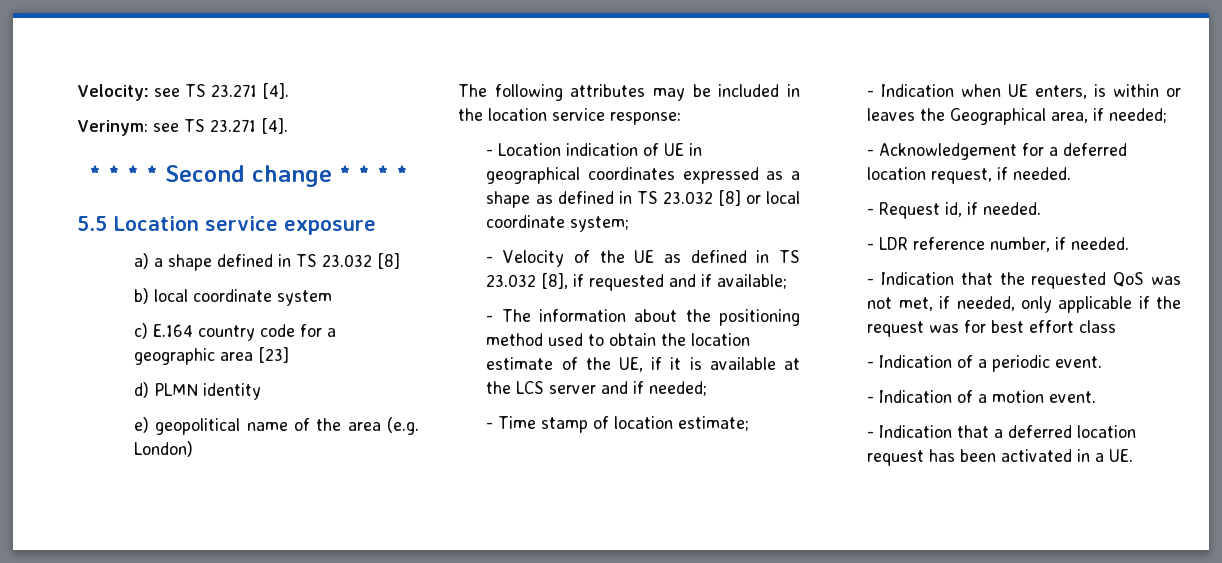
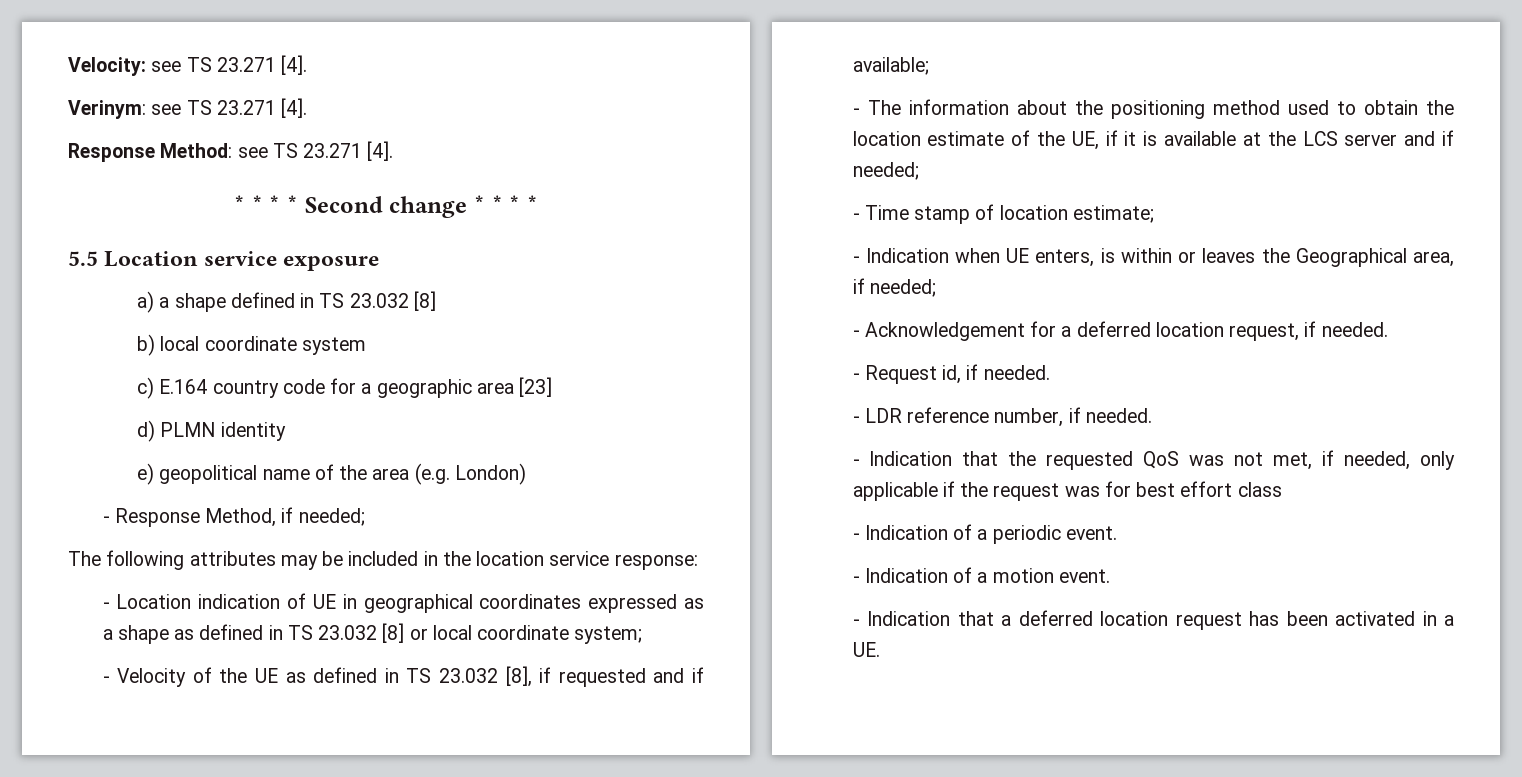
(288, 126) none -> [68,141,394,162] // Response Method: see TS 23.271 [4].
(193, 449) none -> [102,507,365,527] // - Response Method, if needed;

